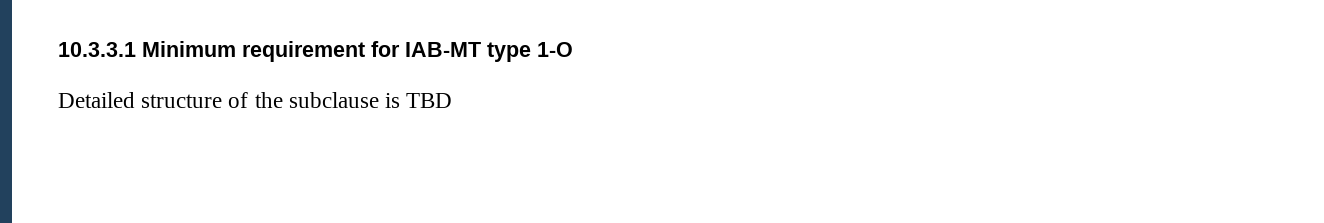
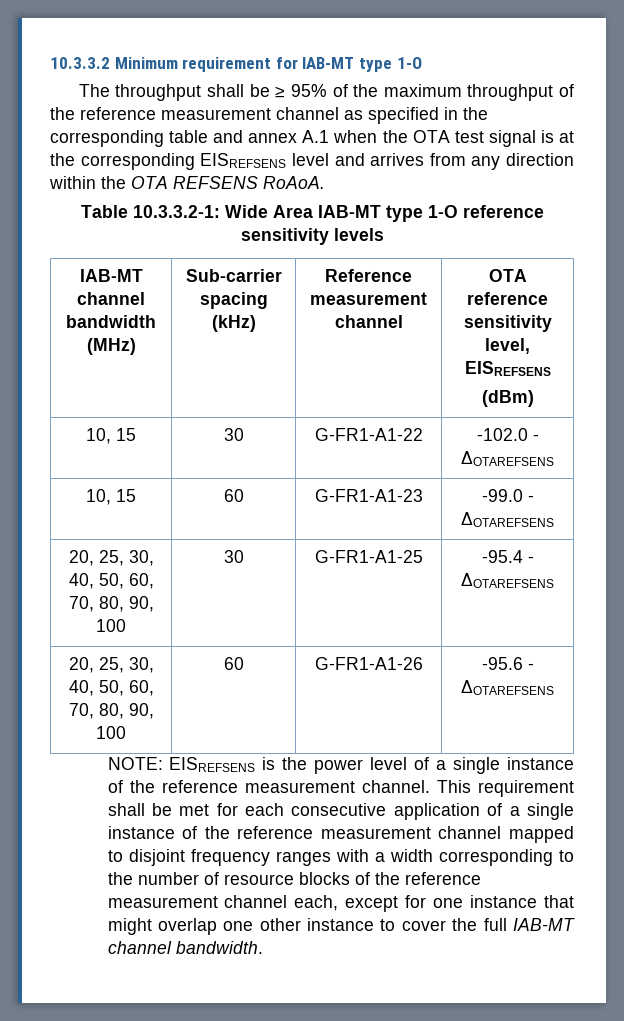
[58,42,136,57] 10.3.3.1 -> [50,57,110,69] 10.3.3.2
[58,92,453,108] Detailed structure of the subclause is TBD -> [78,84,574,101] [50,107,488,124] [50,130,574,147] [50,153,574,170] [49,176,325,189] [80,205,544,222] [240,228,384,245] [79,269,143,282] [77,292,145,305] [66,315,156,328] [86,338,136,355] [185,269,282,282] [199,292,268,309] [211,315,256,332] [325,269,412,282] [310,292,427,305] [334,315,403,328] [488,269,527,282] [467,292,548,305] [463,315,552,332] [485,338,530,354] [464,361,551,376] [481,390,534,407] [86,428,136,444] [223,428,244,441] [314,428,423,441] [476,428,539,441] [461,451,554,466] [86,489,136,505] [223,489,244,502] [314,489,423,502] [481,489,534,502] [461,512,554,527] [68,550,154,566] [68,573,154,589] [68,596,154,612] [96,619,126,632] [223,550,244,563] [314,550,423,563] [481,550,534,563] [461,573,554,588] [68,657,154,673] [68,680,154,696] [68,703,154,719] [96,726,126,739] [223,657,244,670] [314,657,423,670] [481,657,534,670] [461,680,554,695] [107,757,574,774] [107,780,574,797] [107,803,575,820] [107,826,574,843] [107,849,574,866] [107,872,481,885] [107,895,574,912] [107,918,576,935] [107,941,263,954] The throughput shall be ≥ 95% of the maximum throughput of the reference measurement channel as specified in the corresponding table and annex A.1 when the OTA test signal is at the corresponding EISREFSENS level and arrives from any direction within the OTA REFSENS RoAoA. // Table 10.3.3.2-1: Wide Area IAB-MT type 1-O reference sensitivity levels // IAB-MT channel bandwidth (MHz) | Sub-carrier spacing (kHz) | Reference measurement channel | OTA reference sensitivity level, EISREFSENS // (dBm) // 10, 15 | 30 | G-FR1-A1-22 | -102.0 - ΔOTAREFSENS // 10, 15 | 60 | G-FR1-A1-23 | -99.0 - ΔOTAREFSENS // 20, 25, 30, 40, 50, 60, 70, 80, 90, 100 | 30 | G-FR1-A1-25 | -95.4 - ΔOTAREFSENS // 20, 25, 30, 40, 50, 60, 70, 80, 90, 100 | 60 | G-FR1-A1-26 | -95.6 - ΔOTAREFSENS // NOTE: EISREFSENS is the power level of a single instance of the reference measurement channel. This requirement shall be met for each consecutive application of a single instance of the reference measurement channel mapped to disjoint frequency ranges with a width corresponding to the number of resource blocks of the reference measurement channel each, except for one instance that might overlap one other instance to cover the full IAB-MT channel bandwidth.

